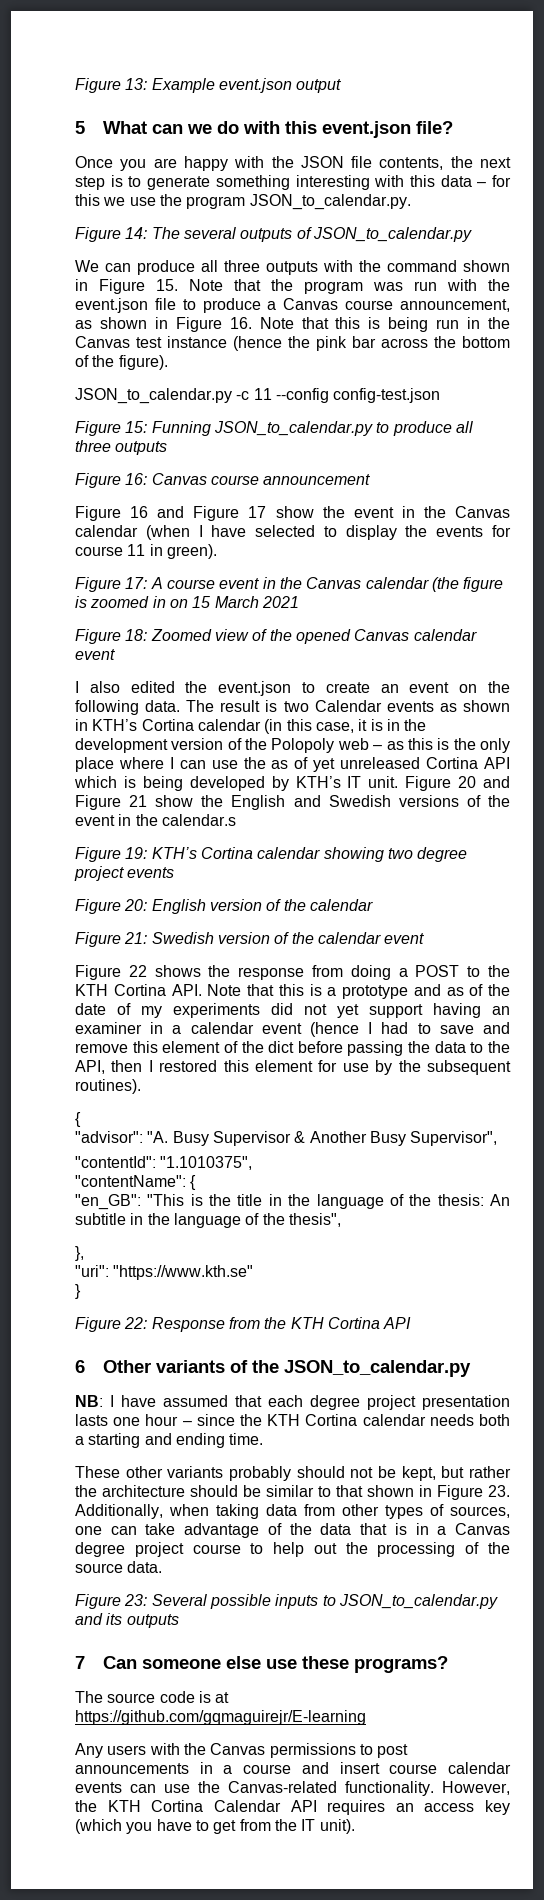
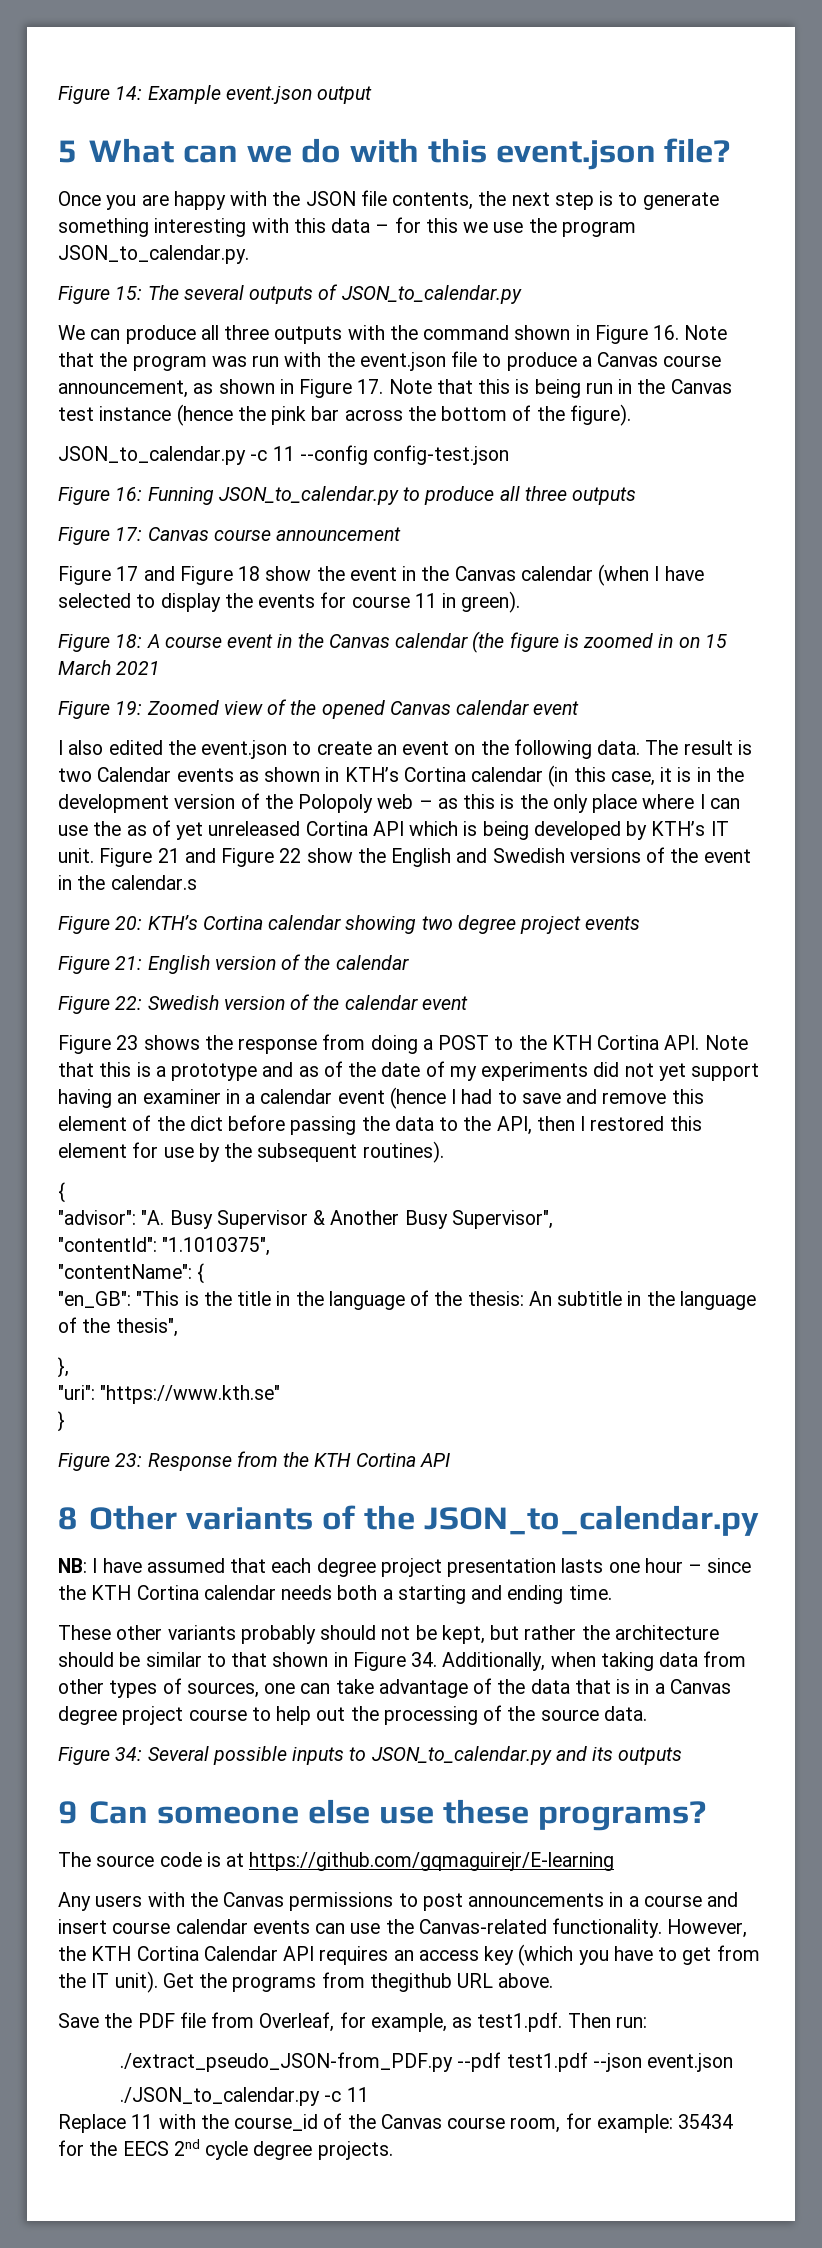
[75,78,148,93] Figure 13: -> [58,86,143,104] Figure 14:
[125,227,148,239] 14: -> [115,286,143,300] 15:
[156,279,178,291] 15. -> [653,325,680,340] 16.
[229,317,252,329] 16. -> [357,379,384,394] 17.
[125,421,148,433] 15: -> [115,487,143,501] 16:
[125,473,148,485] 16: -> [115,527,143,541] 17:
[130,506,267,521] 16 and Figure 17 -> [116,566,261,585] 17 and Figure 18
[125,577,148,589] 17: -> [115,634,143,648] 18:
[125,629,148,641] 18: -> [115,701,143,715] 19:
[458,776,510,788] [75,795,148,810] 20 and Figure 21 -> [157,848,302,867] 21 and Figure 22
[125,847,148,859] 19: -> [115,916,143,930] 20:
[124,899,148,911] 20: -> [115,956,143,970] 21:
[124,932,148,944] 21: -> [115,996,143,1010] 22:
[128,965,147,977] 22 -> [116,1035,139,1050] 23
[124,1317,148,1329] 22: -> [115,1453,143,1467] 23:
[75,1360,85,1373] 6 -> [58,1507,77,1530] 8
[488,1485,510,1497] 23. -> [411,1652,438,1667] 34.
[124,1594,148,1606] 23: -> [115,1747,143,1761] 34:
[75,1656,85,1669] 7 -> [58,1801,77,1824] 9
(355, 1826) none -> [162,1972,554,1992] [58,2012,647,2032] [120,2052,734,2072] [120,2087,369,2106] [58,2113,734,2133] [58,2139,393,2160] Get the programs from thegithub URL above. // Save the PDF file from Overleaf, for example, as test1.pdf. Then run: // ./extract_pseudo_JSON-from_PDF.py --pdf test1.pdf --json event.json // ./JSON_to_calendar.py -c 11 // Replace 11 with the course_id of the Canvas course room, for example: 35434 for the EECS 2nd cycle degree projects.

